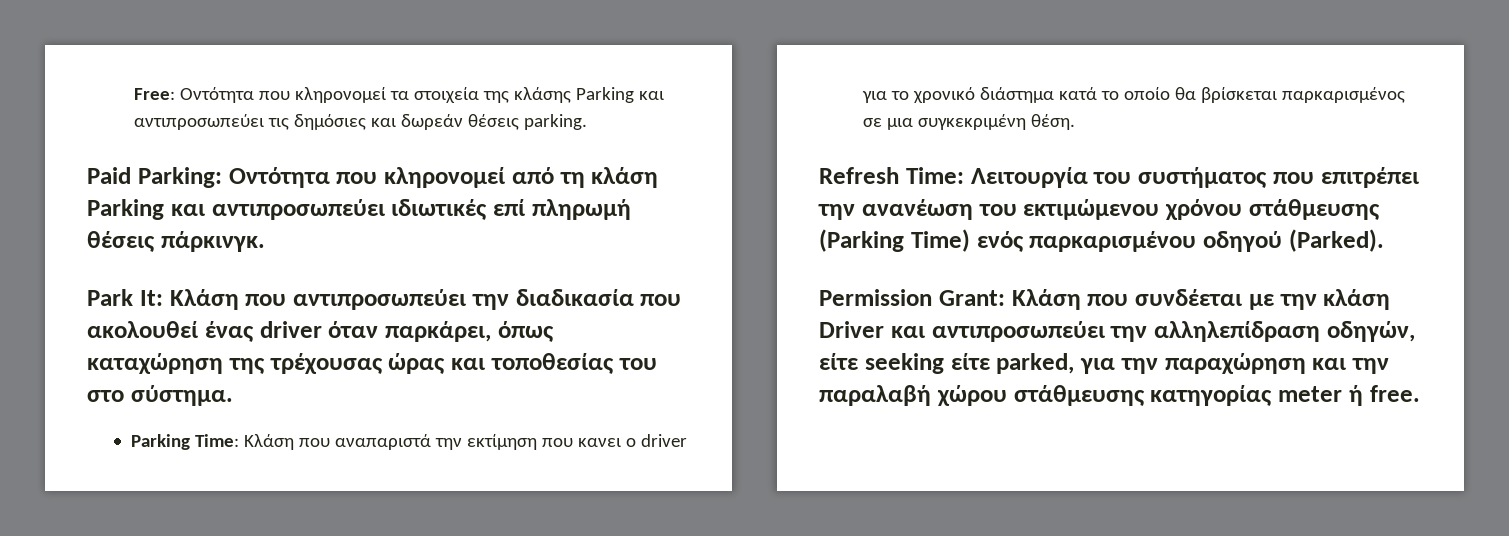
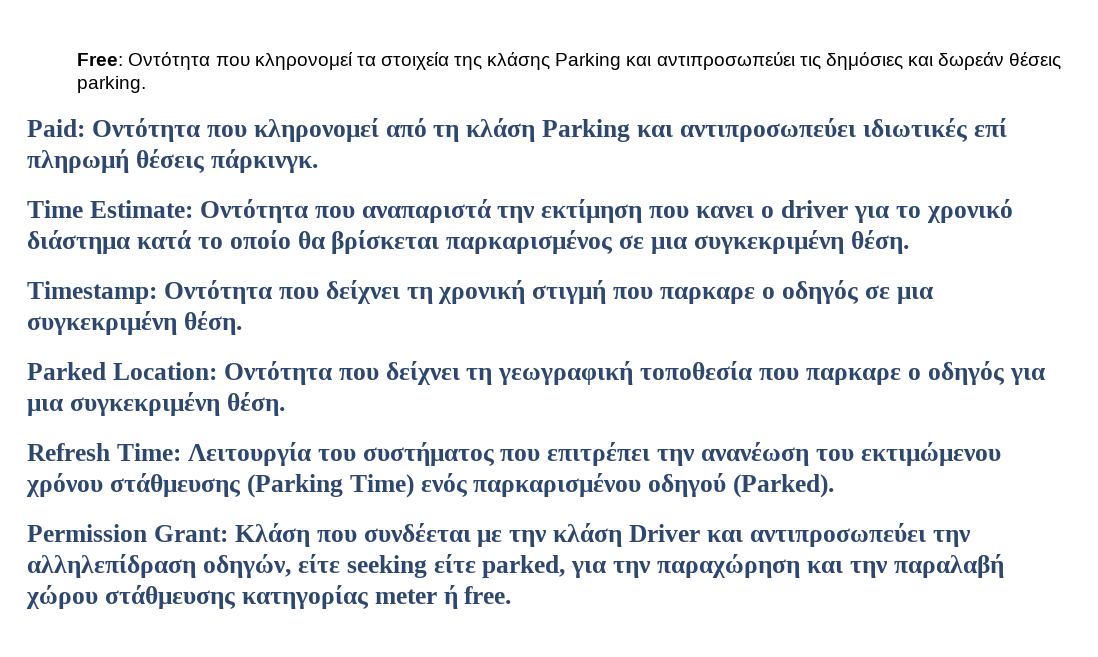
[87,167,222,188] Paid Parking: -> [27,119,85,137] Paid:
[87,289,682,310] [87,321,554,342] [87,353,657,374] [87,385,233,406] [130,434,294,450] Park It: Κλάση που αντιπροσωπεύει την διαδικασία που ακολουθεί ένας driver όταν παρκάρει, όπως καταχώρηση της τρέχουσας ώρας και τοποθεσίας του στο σύστημα. // Parking Time: Κλάση -> [27,199,308,223] Time Estimate: Οντότητα
(1075, 122) none -> [27,280,933,304] [27,311,242,335] [27,361,1045,385] [27,392,285,416] // Timestamp: Οντότητα που δείχνει τη χρονική στιγμή που παρκαρε ο οδηγός σε μια συγκεκριμένη θέση. // Parked Location: Οντότητα που δείχνει τη γεωγραφική τοποθεσία που παρκαρε ο οδηγός για μια συγκεκριμένη θέση.

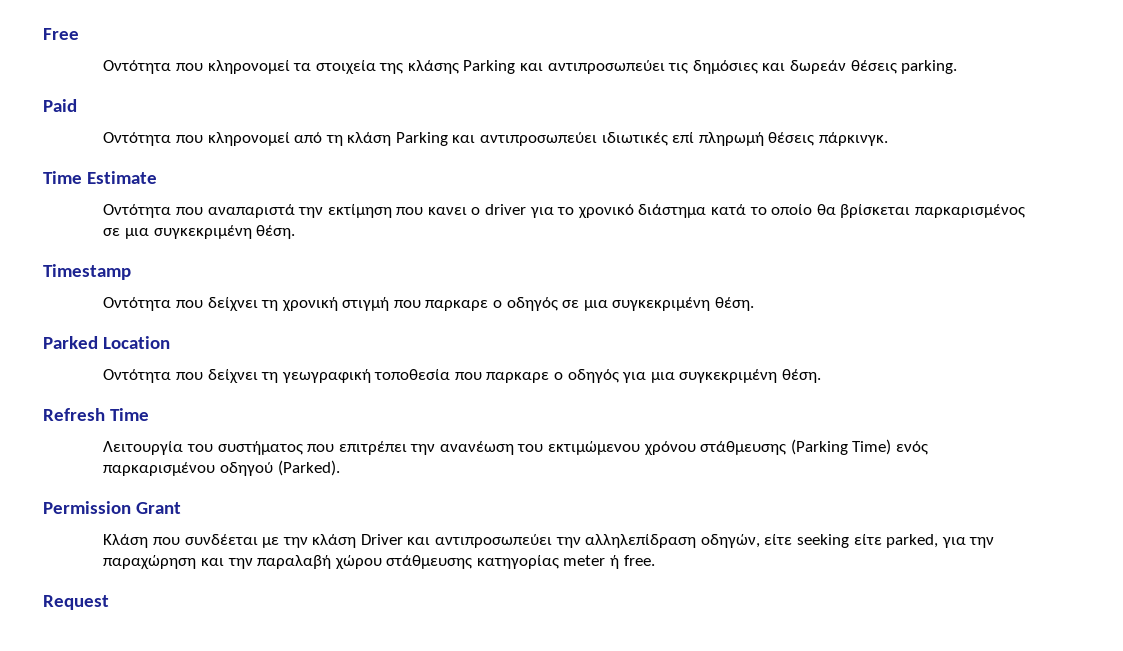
[77,53,124,66] Free: -> [43,28,79,40] Free //
[27,119,85,137] Paid: -> [43,99,77,112] Paid //
[89,200,193,218] Estimate: -> [86,171,157,184] Estimate //
[27,281,157,304] Timestamp: -> [43,264,131,280] Timestamp //
[112,362,217,380] Location: -> [102,336,170,349] Location //
[116,443,181,461] Time: -> [109,408,149,421] Time //
[153,525,228,542] Grant: -> [135,502,181,514] Grant //
(512, 595) none -> [43,595,109,610] // Request

